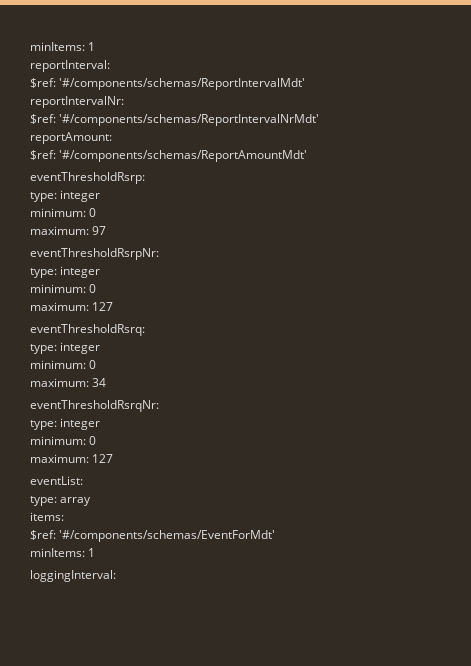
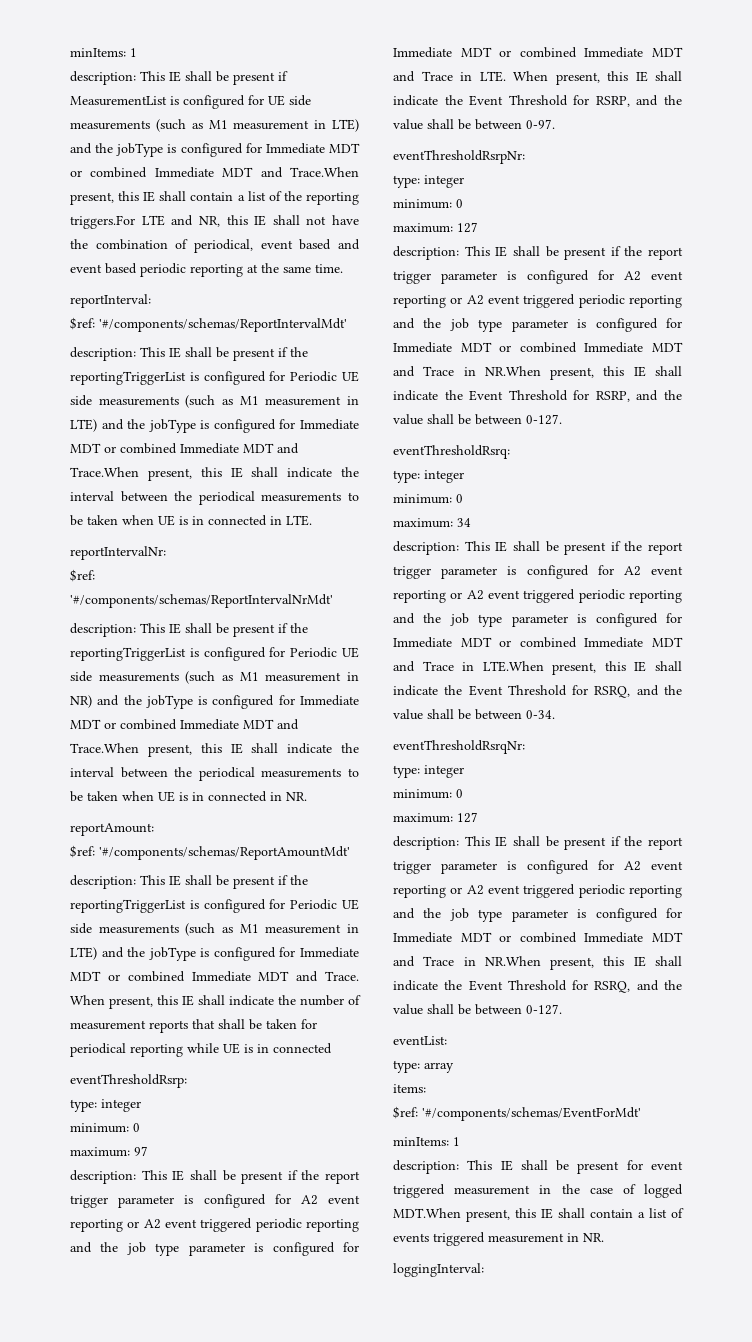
[30,42,96,51] [30,60,110,72] [30,78,306,90] [30,96,124,108] [30,114,320,126] [30,132,112,144] [30,150,308,162] minItems: 1 // reportInterval: // $ref: '#/components/schemas/ReportIntervalMdt' // reportIntervalNr: // $ref: '#/components/schemas/ReportIntervalNrMdt' // reportAmount: // $ref: '#/components/schemas/ReportAmountMdt' -> [70,48,137,57] [70,71,288,85] [70,95,311,109] [70,119,359,132] [70,143,360,157] [70,167,359,178] [70,191,359,205] [70,215,359,229] [70,239,360,253] [70,263,343,277] [70,294,151,308] [70,317,347,332] [70,347,308,361] [70,371,360,385] [70,395,359,408] [70,419,359,433] [70,443,299,454] [70,467,359,481] [70,491,359,505] [70,515,312,526] [70,546,166,560] [70,569,95,582] [70,594,333,608] [70,623,308,637] [70,647,360,661] [70,671,359,684] [70,695,359,709] [70,719,299,730] [70,743,359,757] [70,767,359,781] [70,791,307,802] [70,823,154,836] [70,845,350,860] [70,875,308,889] [70,899,360,913] [70,923,359,936] [70,947,359,961] [70,971,359,982] [70,995,361,1009] [70,1019,317,1033] [70,1043,332,1057] minItems: 1 // description: This IE shall be present if MeasurementList is configured for UE side measurements (such as M1 measurement in LTE) and the jobType is configured for Immediate MDT or combined Immediate MDT and Trace.When present, this IE shall contain a list of the reporting triggers.For LTE and NR, this IE shall not have the combination of periodical, event based and event based periodic reporting at the same time. // reportInterval: // $ref: '#/components/schemas/ReportIntervalMdt' // description: This IE shall be present if the reportingTriggerList is configured for Periodic UE side measurements (such as M1 measurement in LTE) and the jobType is configured for Immediate MDT or combined Immediate MDT and Trace.When present, this IE shall indicate the interval between the periodical measurements to be taken when UE is in connected in LTE. // reportIntervalNr: // $ref: '#/components/schemas/ReportIntervalNrMdt' // description: This IE shall be present if the reportingTriggerList is configured for Periodic UE side measurements (such as M1 measurement in NR) and the jobType is configured for Immediate MDT or combined Immediate MDT and Trace.When present, this IE shall indicate the interval between the periodical measurements to be taken when UE is in connected in NR. // reportAmount: // $ref: '#/components/schemas/ReportAmountMdt' // description: This IE shall be present if the reportingTriggerList is configured for Periodic UE side measurements (such as M1 measurement in LTE) and the jobType is configured for Immediate MDT or combined Immediate MDT and Trace. When present, this IE shall indicate the number of measurement reports that shall be taken for periodical reporting while UE is in connected
(107, 230) none -> [70,1170,360,1184] [70,1194,360,1208] [70,1218,359,1232] [70,1242,359,1256] [393,47,683,58] [393,71,682,85] [393,95,682,107] [393,119,555,130] // description: This IE shall be present if the report trigger parameter is configured for A2 event reporting or A2 event triggered periodic reporting and the job type parameter is configured for Immediate MDT or combined Immediate MDT and Trace in LTE. When present, this IE shall indicate the Event Threshold for RSRP, and the value shall be between 0-97.
(114, 306) none -> [393,246,683,260] [393,270,683,284] [393,294,682,308] [393,318,682,332] [393,342,683,353] [393,366,682,380] [393,390,682,402] [393,414,562,425] // description: This IE shall be present if the report trigger parameter is configured for A2 event reporting or A2 event triggered periodic reporting and the job type parameter is configured for Immediate MDT or combined Immediate MDT and Trace in NR.When present, this IE shall indicate the Event Threshold for RSRP, and the value shall be between 0-127.
(107, 382) none -> [393,541,683,555] [393,565,683,579] [393,589,682,603] [393,613,682,627] [393,637,683,648] [393,661,682,675] [393,685,682,698] [393,709,555,720] // description: This IE shall be present if the report trigger parameter is configured for A2 event reporting or A2 event triggered periodic reporting and the job type parameter is configured for Immediate MDT or combined Immediate MDT and Trace in LTE.When present, this IE shall indicate the Event Threshold for RSRQ, and the value shall be between 0-34.
(114, 458) none -> [393,836,683,850] [393,860,683,874] [393,884,682,898] [393,908,682,922] [393,932,683,943] [393,956,682,970] [393,980,682,993] [393,1004,562,1015] // description: This IE shall be present if the report trigger parameter is configured for A2 event reporting or A2 event triggered periodic reporting and the job type parameter is configured for Immediate MDT or combined Immediate MDT and Trace in NR.When present, this IE shall indicate the Event Threshold for RSRQ, and the value shall be between 0-127.
(96, 552) none -> [393,1160,683,1174] [393,1184,683,1198] [393,1208,684,1222] [393,1232,604,1246] // description: This IE shall be present for event triggered measurement in the case of logged MDT.When present, this IE shall contain a list of events triggered measurement in NR.

